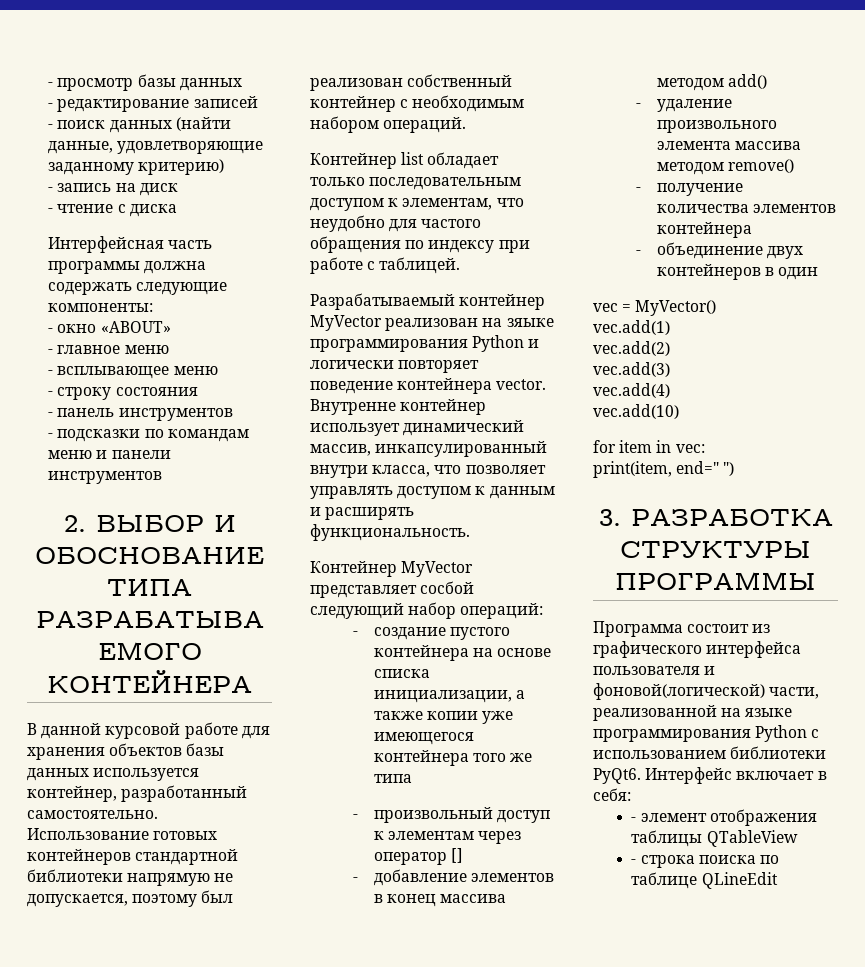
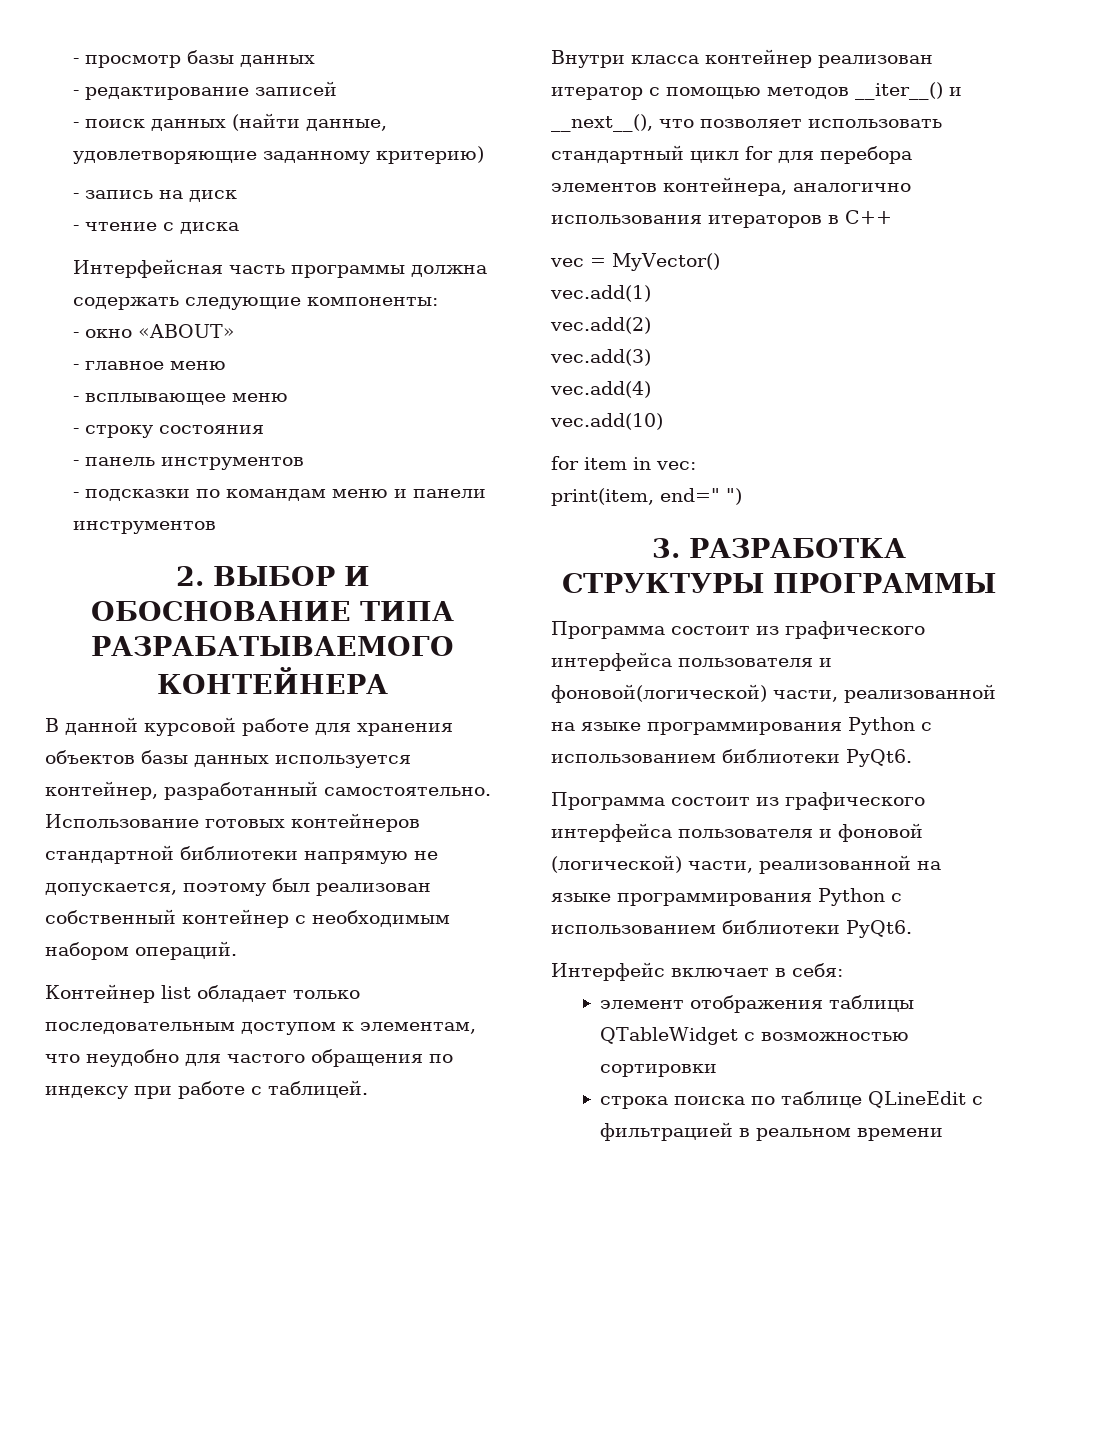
[310,293,546,310] [310,315,554,331] [310,335,540,352] [310,360,480,373] [310,378,547,394] [310,399,487,415] [310,420,525,436] [310,441,548,457] [310,465,546,478] [310,486,555,499] [310,507,415,520] [310,524,470,541] [310,561,474,577] [310,581,475,598] [310,602,544,619] [352,627,511,640] [373,645,552,661] [373,669,430,678] [373,690,526,703] [373,711,514,724] [373,732,474,745] [373,750,533,766] [373,774,412,783] [352,807,551,823] [373,831,522,844] [373,848,464,865] [352,869,555,886] [373,894,507,907] [656,74,768,91] [635,99,732,112] [656,120,777,133] [656,141,802,150] [656,159,795,175] [635,183,743,196] [656,204,837,213] [656,222,752,238] [635,242,804,259] [656,264,819,280] Разрабатываемый контейнер MyVector реализован на зяыке программирования Python и логически повторяет поведение контейнера vector. Внутренне контейнер использует динамический массив, инкапсулированный внутри класса, что позволяет управлять доступом к данным и расширять функциональность. // Контейнер MyVector представляет сосбой следующий набор операций: // - создание пустого контейнера на основе списка инициализации, а также копии уже имеющегося контейнера того же типа // - произвольный доступ к элементам через оператор [] // - добавление элементов в конец массива методом add() // - удаление произвольного элемента массива методом remove() // - получение количества элементов контейнера // - объединение двух контейнеров в один -> [551,49,933,68] [551,82,962,100] [551,114,942,132] [551,145,912,164] [551,177,911,196] [551,210,892,228] Внутри класса контейнер реализован итератор с помощью методов __iter__() и __next__(), что позволяет использовать стандартный цикл for для перебора элементов контейнера, аналогично использования итераторов в С++
(641, 776) none -> [551,792,925,810] [551,823,923,842] [551,855,941,874] [551,888,902,906] [551,920,912,938] // Программа состоит из графического интерфейса пользователя и фоновой (логической) части, реализованной на языке программирования Python с использованием библиотеки PyQt6. //
[631,817,637,822] - -> (843, 970) none
[706,830,798,847] [631,859,637,864] QTableView // - -> [600,1027,910,1045] [600,1064,718,1077] QTableWidget с возможностью сортировки //
(778, 880) none -> [972,1096,984,1105] [600,1122,944,1141] с фильтрацией в реальном времени

